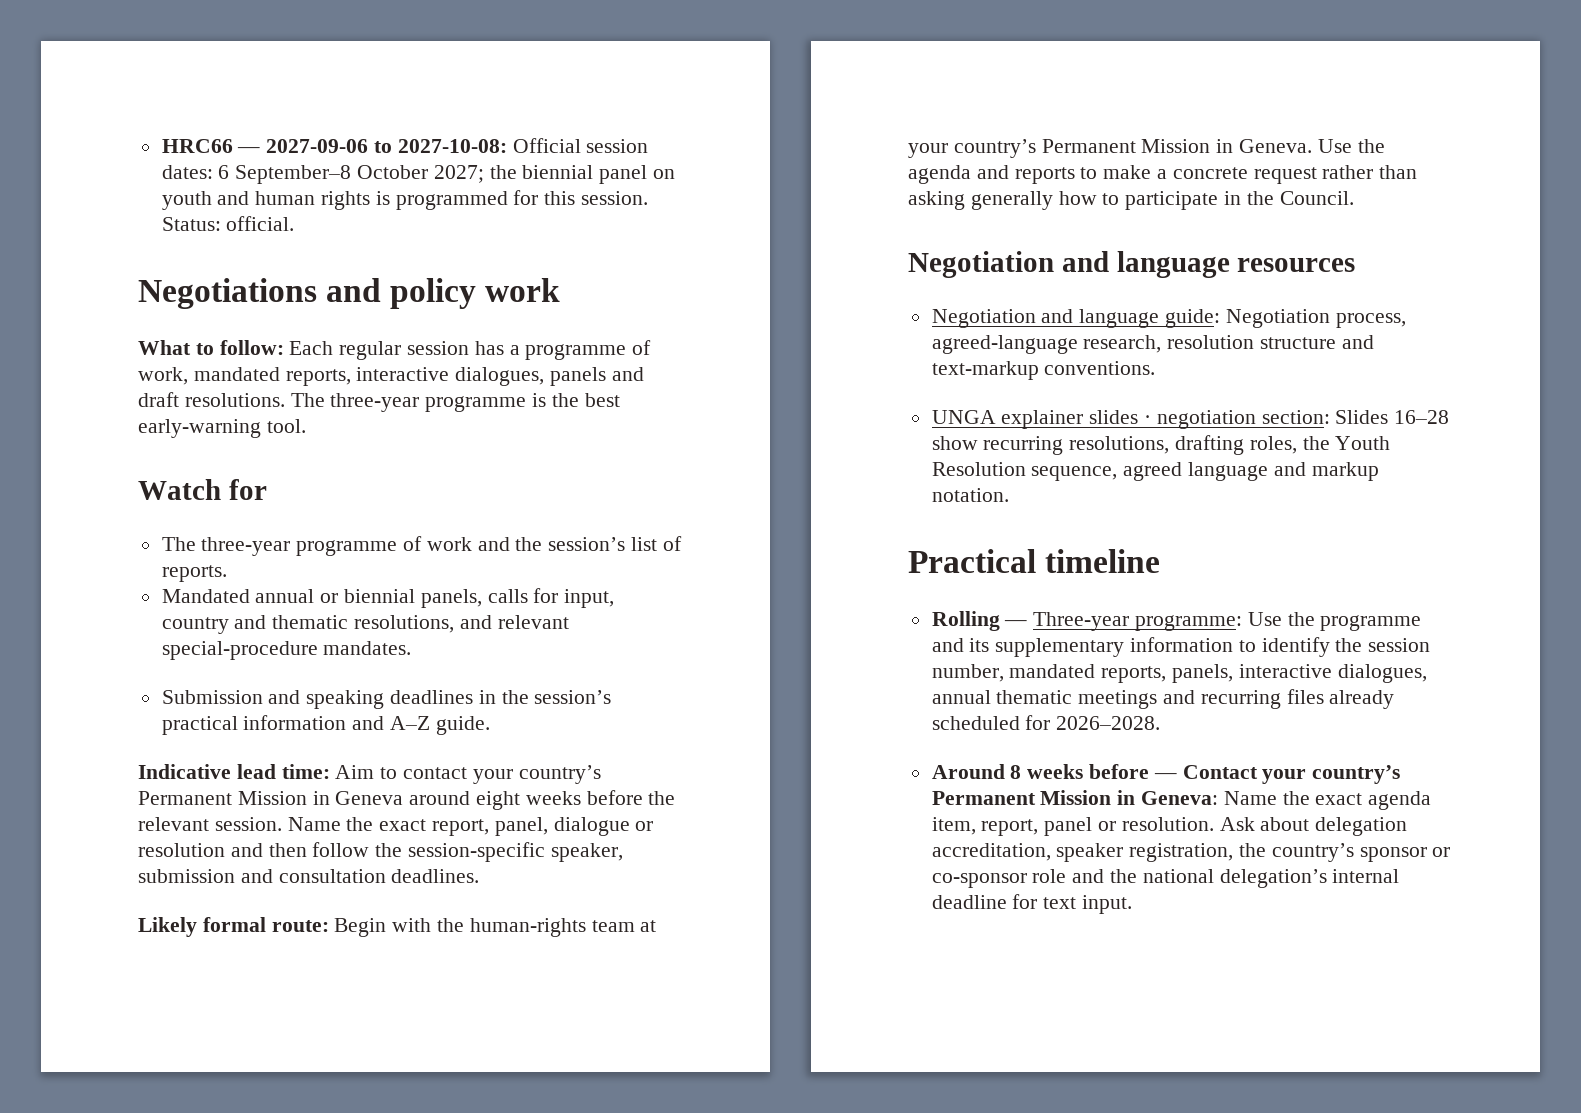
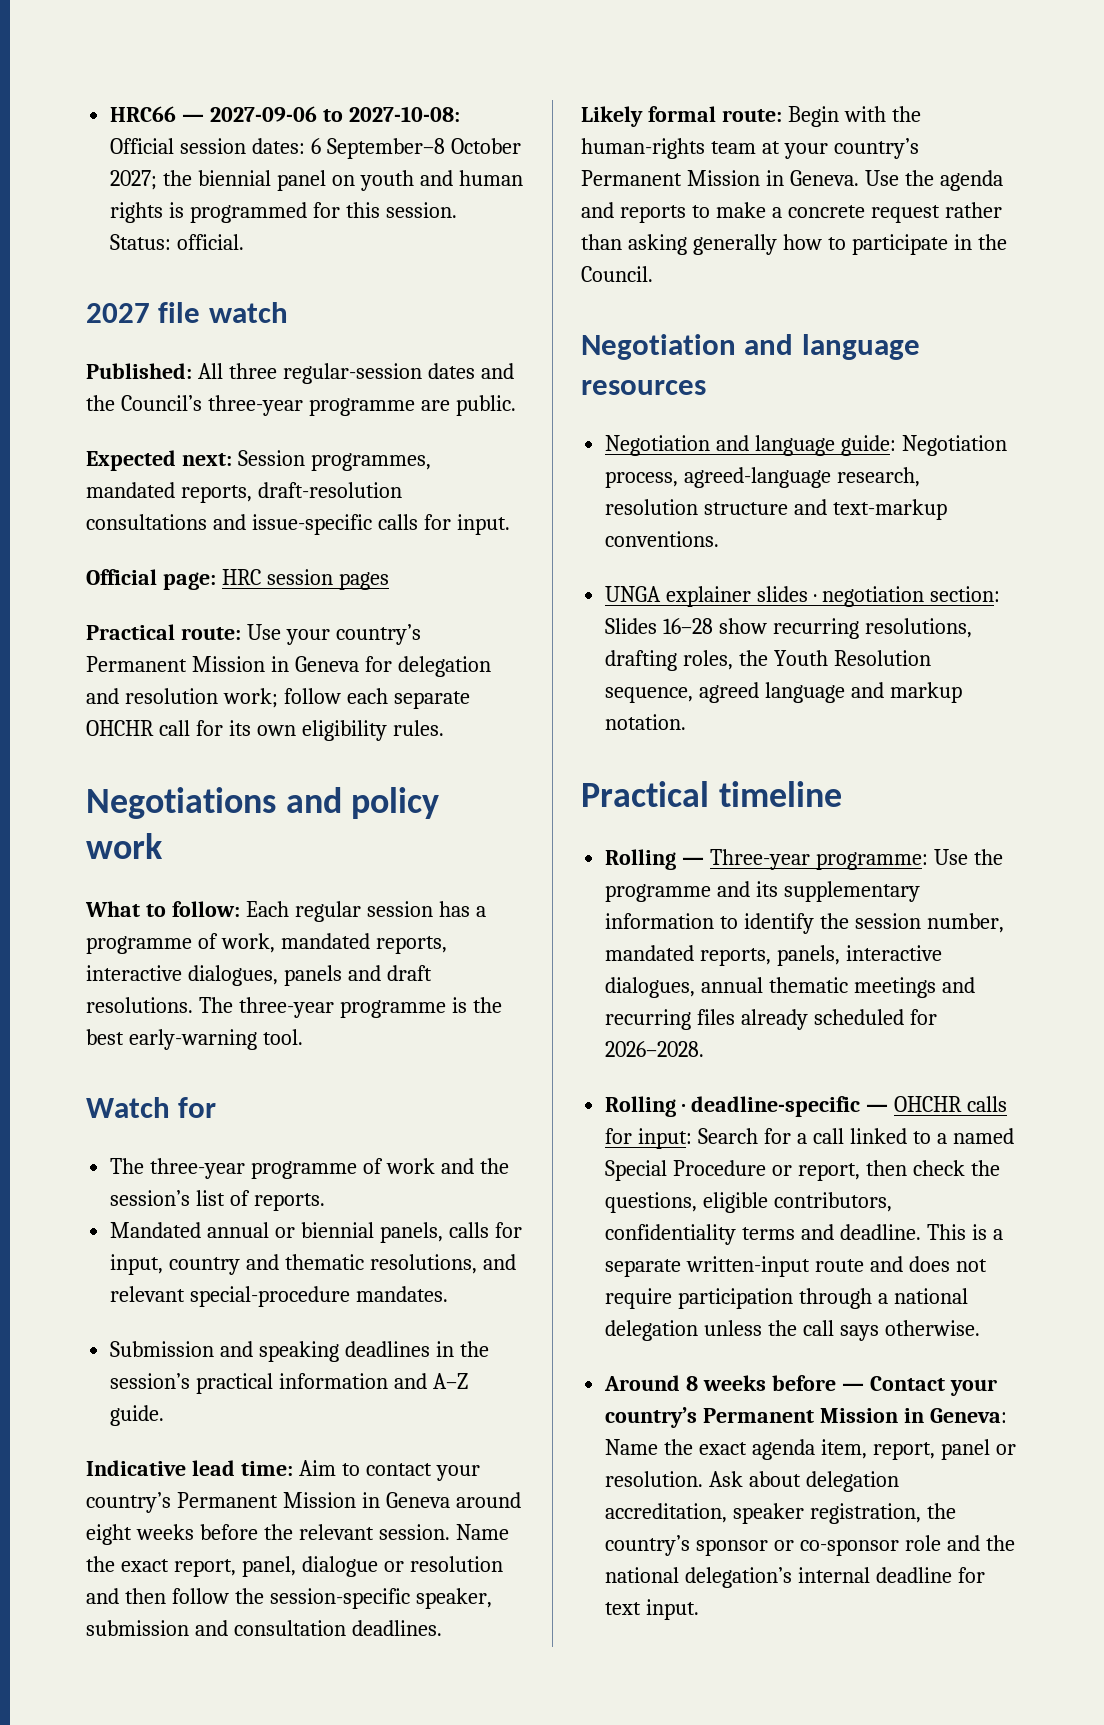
(295, 223) none -> [86,302,288,323] [86,363,514,384] [86,395,516,416] [86,450,431,471] [86,482,402,503] [86,514,510,535] [86,569,389,590] [86,624,421,645] [86,656,491,677] [86,688,470,709] [86,720,444,741] // 2027 file watch // Published: All three regular-session dates and the Council’s three-year programme are public. // Expected next: Session programmes, mandated reports, draft-resolution consultations and issue-specific calls for input. // Official page: HRC session pages // Practical route: Use your country’s Permanent Mission in Geneva for delegation and resolution work; follow each separate OHCHR call for its own eligibility rules.
(1161, 723) none -> [605,1096,1007,1117] [605,1128,1014,1149] [605,1160,1000,1181] [605,1192,893,1213] [605,1224,1003,1245] [605,1256,987,1277] [605,1288,968,1309] [605,1320,980,1341] // Rolling · deadline-specific — OHCHR calls for input: Search for a call linked to a named Special Procedure or report, then check the questions, eligible contributors, confidentiality terms and deadline. This is a separate written-input route and does not require participation through a national delegation unless the call says otherwise.

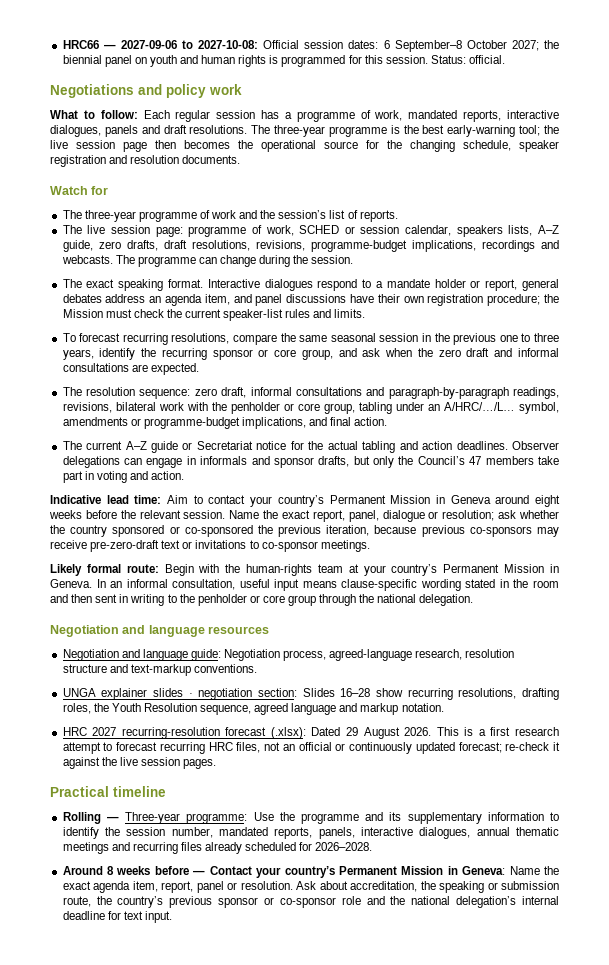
[86,302,288,323] [86,363,514,384] [86,395,516,416] [86,450,431,471] [86,482,402,503] [86,514,510,535] [86,569,389,590] [86,624,421,645] [86,656,491,677] [86,688,470,709] [86,720,444,741] // 2027 file watch // Published: All three regular-session dates and the Council’s three-year programme are public. // Expected next: Session programmes, mandated reports, draft-resolution consultations and issue-specific calls for input. // Official page: HRC session pages // Practical route: Use your country’s Permanent Mission in Geneva for delegation and resolution work; follow each separate OHCHR call for its own eligibility rules. -> (506, 59) none
[262,1029,303,1045] tool. -> [519,125,560,136] [50,140,559,152] [50,155,241,167] tool; the live session page then becomes the operational source for the changing schedule, speaker registration and resolution documents.
[110,1222,522,1243] [110,1254,516,1275] [110,1286,449,1307] [110,1341,489,1362] [110,1373,468,1394] [110,1405,165,1426] Mandated annual or biennial panels, calls for input, country and thematic resolutions, and relevant special-procedure mandates. // Submission and speaking deadlines in the session’s practical information and A–Z guide. -> [62,225,559,237] [62,240,559,252] [61,255,354,267] [62,279,560,291] [62,294,560,306] [62,309,366,321] [62,333,560,345] [62,348,559,360] [62,363,199,375] [62,387,559,399] [62,402,559,414] [62,417,388,429] [62,441,559,453] [62,456,560,468] [62,471,185,483] The live session page: programme of work, SCHED or session calendar, speakers lists, A–Z guide, zero drafts, draft resolutions, revisions, programme-budget implications, recordings and webcasts. The programme can change during the session. // The exact speaking format. Interactive dialogues respond to a mandate holder or report, general debates address an agenda item, and panel discussions have their own registration procedure; the Mission must check the current speaker-list rules and limits. // To forecast recurring resolutions, compare the same seasonal session in the previous one to three years, identify the recurring sponsor or core group, and ask when the zero draft and informal consultations are expected. // The resolution sequence: zero draft, informal consultations and paragraph-by-paragraph readings, revisions, bilateral work with the penholder or core group, tabling under an A/HRC/…/L… symbol, amendments or programme-budget implications, and final action. // The current A–Z guide or Secretariat notice for the actual tabling and action deadlines. Observer delegations can engage in informals and sponsor drafts, but only the Council’s 47 members take part in voting and action.
[409,1556,503,1572] [86,1588,492,1609] [86,1620,442,1636] resolution and then follow the session-specific speaker, submission and consultation deadlines. -> [442,510,559,521] [50,525,559,537] [50,540,370,552] resolution; ask whether the country sponsored or co-sponsored the previous iteration, because previous co-sponsors may receive pre-zero-draft text or invitations to co-sponsor meetings.
[864,170,1003,191] [581,202,1002,223] [581,234,1007,255] [581,266,653,282] Use the agenda and reports to make a concrete request rather than asking generally how to participate in the Council. -> [96,579,559,591] [50,594,474,606] In an informal consultation, useful input means clause-specific wording stated in the room and then sent in writing to the penholder or core group through the national delegation.
(687, 722) none -> [62,727,560,739] [62,742,560,754] [62,757,217,769] // HRC 2027 recurring-resolution forecast (.xlsx): Dated 29 August 2026. This is a first research attempt to forecast recurring HRC files, not an official or continuously updated forecast; re-check it against the live session pages.
[605,1096,1007,1117] [605,1128,1014,1149] [605,1160,1000,1181] [605,1192,893,1213] [605,1224,1003,1245] [605,1256,987,1277] [605,1288,968,1309] [605,1320,980,1341] // Rolling · deadline-specific — OHCHR calls for input: Search for a call linked to a named Special Procedure or report, then check the questions, eligible contributors, confidentiality terms and deadline. This is a separate written-input route and does not require participation through a national delegation unless the call says otherwise. -> (373, 846) none
[806,1471,900,1492] [605,1503,922,1524] delegation accreditation, speaker registration, -> [350,881,559,893] [62,896,91,907] accreditation, the speaking or submission route,
(691, 1545) none -> [169,896,213,908] previous

